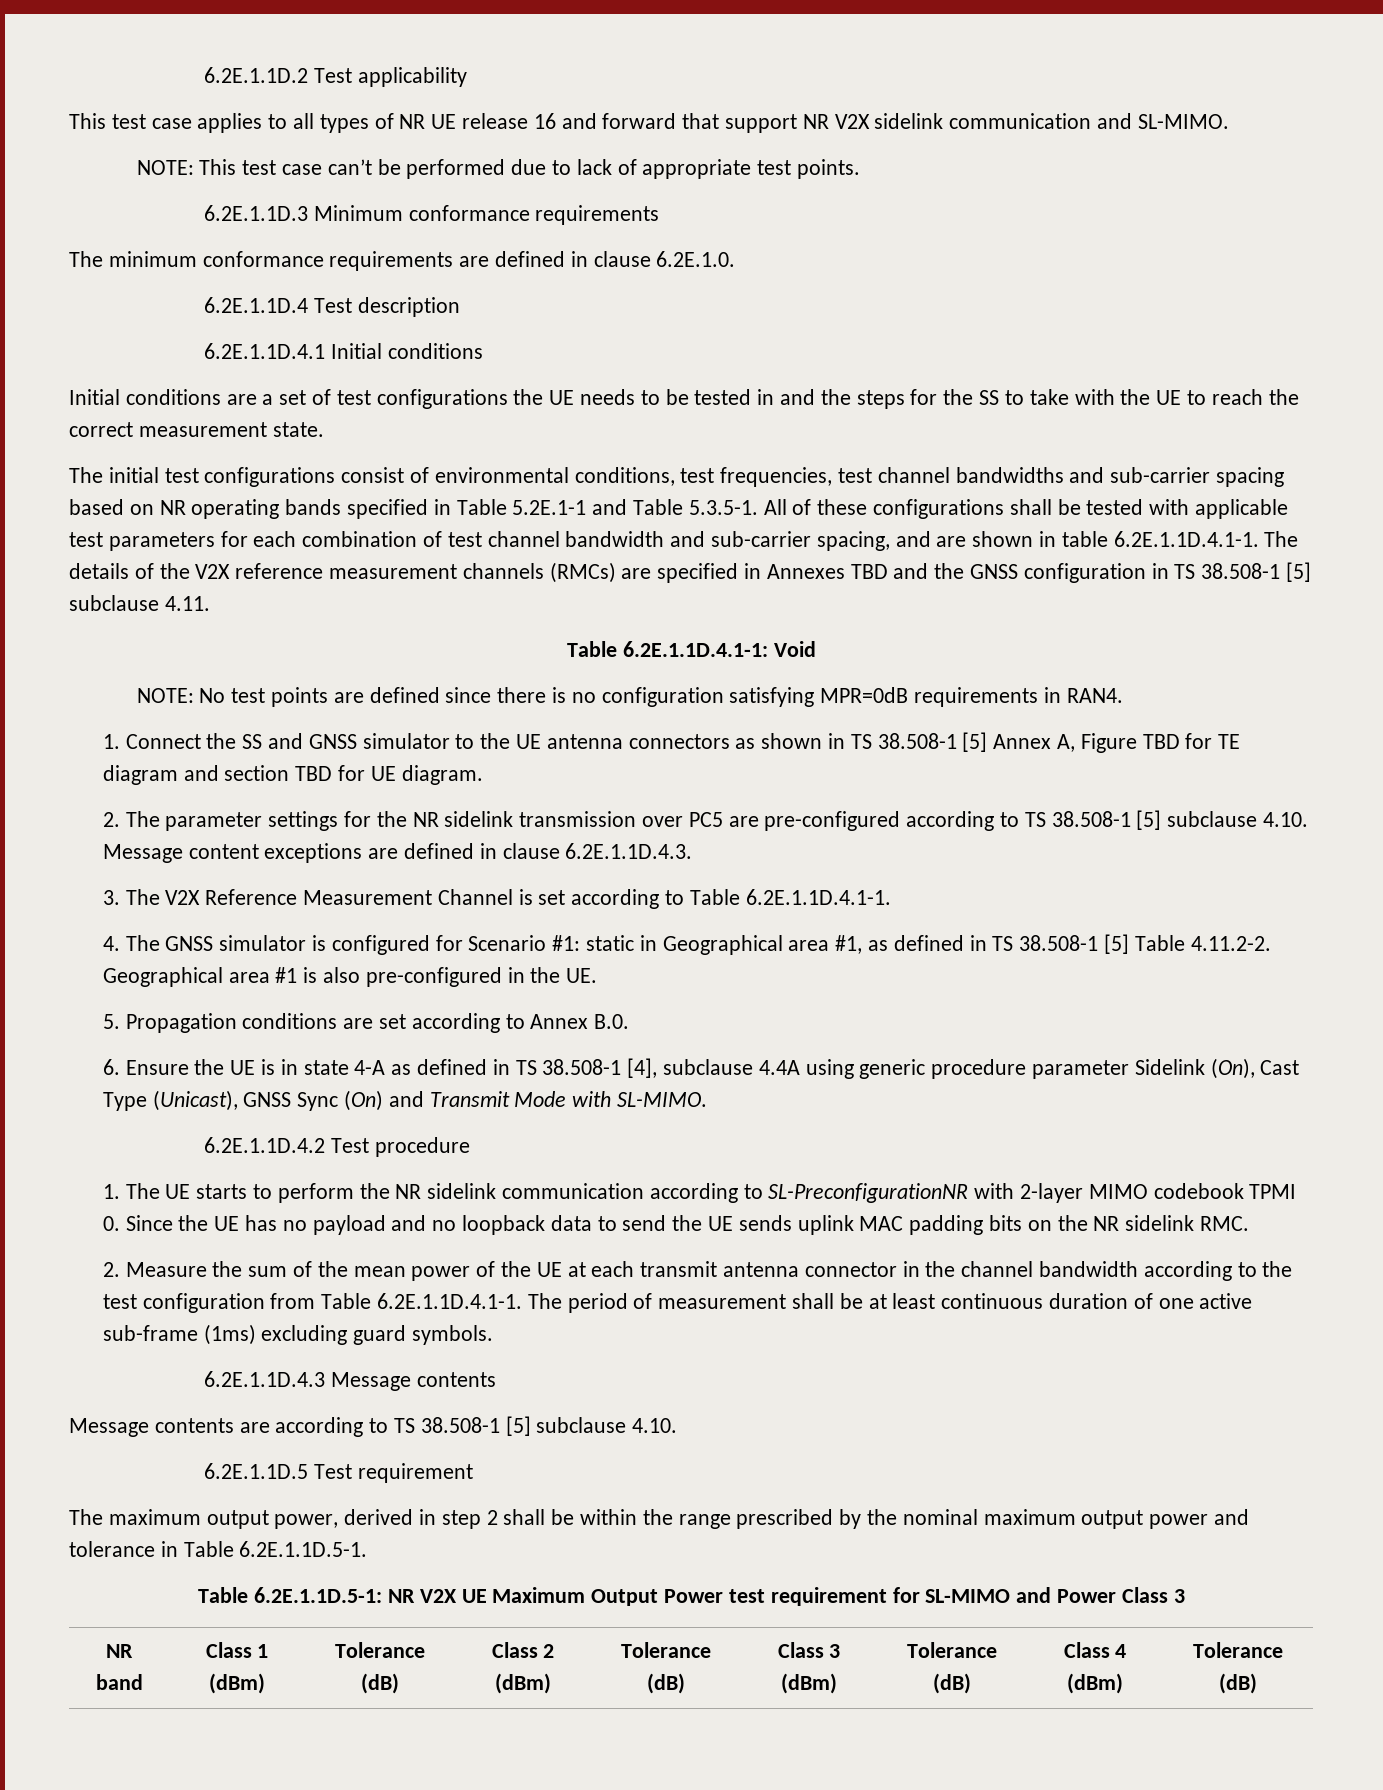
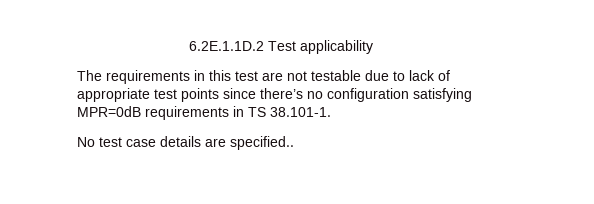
[69,113,1229,133] [136,159,506,179] This test case applies to all types of NR UE release 16 and forward that support NR V2X sidelink communication and SL-MIMO. // NOTE: This test case can’t be performed -> [77,70,361,84] The requirements in this test are not testable
[796,159,860,179] [204,205,660,225] [69,251,736,271] [204,297,460,317] [204,343,483,359] [69,389,1299,409] [69,422,324,437] [69,467,1285,487] [69,499,1289,519] [69,531,1299,551] [69,562,1312,583] [69,595,210,611] [567,641,816,657] [136,687,566,707] points. // 6.2E.1.1D.3 Minimum conformance requirements // The minimum conformance requirements are defined in clause 6.2E.1.0. // 6.2E.1.1D.4 Test description // 6.2E.1.1D.4.1 Initial conditions // Initial conditions are a set of test configurations the UE needs to be tested in and the steps for the SS to take with the UE to reach the correct measurement state. // The initial test configurations consist of environmental conditions, test frequencies, test channel bandwidths and sub-carrier spacing based on NR operating bands specified in Table 5.2E.1-1 and Table 5.3.5-1. All of these configurations shall be tested with applicable test parameters for each combination of test channel bandwidth and sub-carrier spacing, and are shown in table 6.2E.1.1D.4.1-1. The details of the V2X reference measurement channels (RMCs) are specified in Annexes TBD and the GNSS configuration in TS 38.508-1 [5] subclause 4.11. // Table 6.2E.1.1D.4.1-1: Void // NOTE: No test points are defined since there is -> [181,88,303,102] points since there’s
[1066,688,1123,703] [102,732,1241,753] [102,765,483,785] [102,810,1309,831] [102,843,693,863] [102,889,891,909] [102,934,1271,955] [102,967,598,987] [102,1013,630,1033] [102,1058,1300,1079] [102,1090,708,1111] [204,1137,470,1157] [102,1183,1297,1203] [102,1215,1250,1235] [102,1261,1293,1281] [102,1293,1253,1313] [102,1324,493,1345] [204,1371,496,1391] [69,1416,678,1437] [204,1463,473,1483] [69,1509,1250,1529] [69,1541,368,1557] [198,1587,1185,1606] [106,1644,133,1658] [95,1674,143,1690] [205,1642,269,1658] [209,1673,265,1694] [335,1642,425,1658] [361,1673,399,1694] [491,1642,555,1658] [495,1673,551,1694] [621,1642,711,1658] [647,1673,685,1694] [777,1642,841,1658] [781,1673,837,1694] [907,1642,997,1658] [933,1673,971,1694] [1063,1642,1127,1658] [1067,1673,1123,1694] [1193,1642,1283,1658] [1219,1673,1257,1694] RAN4. // 1. Connect the SS and GNSS simulator to the UE antenna connectors as shown in TS 38.508-1 [5] Annex A, Figure TBD for TE diagram and section TBD for UE diagram. // 2. The parameter settings for the NR sidelink transmission over PC5 are pre-configured according to TS 38.508-1 [5] subclause 4.10. Message content exceptions are defined in clause 6.2E.1.1D.4.3. // 3. The V2X Reference Measurement Channel is set according to Table 6.2E.1.1D.4.1-1. // 4. The GNSS simulator is configured for Scenario #1: static in Geographical area #1, as defined in TS 38.508-1 [5] Table 4.11.2-2. Geographical area #1 is also pre-configured in the UE. // 5. Propagation conditions are set according to Annex B.0. // 6. Ensure the UE is in state 4-A as defined in TS 38.508-1 [4], subclause 4.4A using generic procedure parameter Sidelink (On), Cast Type (Unicast), GNSS Sync (On) and Transmit Mode with SL-MIMO. // 6.2E.1.1D.4.2 Test procedure // 1. The UE starts to perform the NR sidelink communication according to SL-PreconfigurationNR with 2-layer MIMO codebook TPMI 0. Since the UE has no payload and no loopback data to send the UE sends uplink MAC padding bits on the NR sidelink RMC. // 2. Measure the sum of the mean power of the UE at each transmit antenna connector in the channel bandwidth according to the test configuration from Table 6.2E.1.1D.4.1-1. The period of measurement shall be at least continuous duration of one active sub-frame (1ms) excluding guard symbols. // 6.2E.1.1D.4.3 Message contents // Message contents are according to TS 38.508-1 [5] subclause 4.10. // 6.2E.1.1D.5 Test requirement // The maximum output power, derived in step 2 shall be within the range prescribed by the nominal maximum output power and tolerance in Table 6.2E.1.1D.5-1. // Table 6.2E.1.1D.5-1: NR V2X UE Maximum Output Power test requirement for SL-MIMO and Power Class 3 // NR band | Class 1 (dBm) | Tolerance (dB) | Class 2 (dBm) | Tolerance (dB) | Class 3 (dBm) | Tolerance (dB) | Class 4 (dBm) | Tolerance (dB) -> [248,107,331,117] [77,136,294,150] TS 38.101-1. // No test case details are specified..

